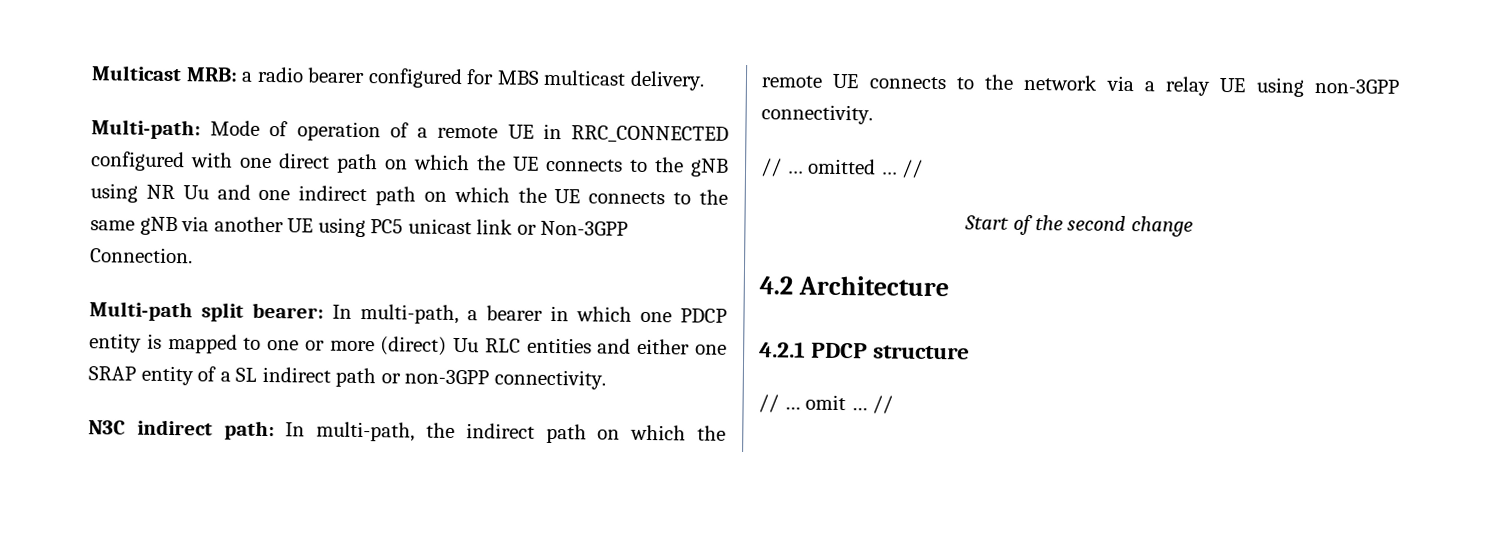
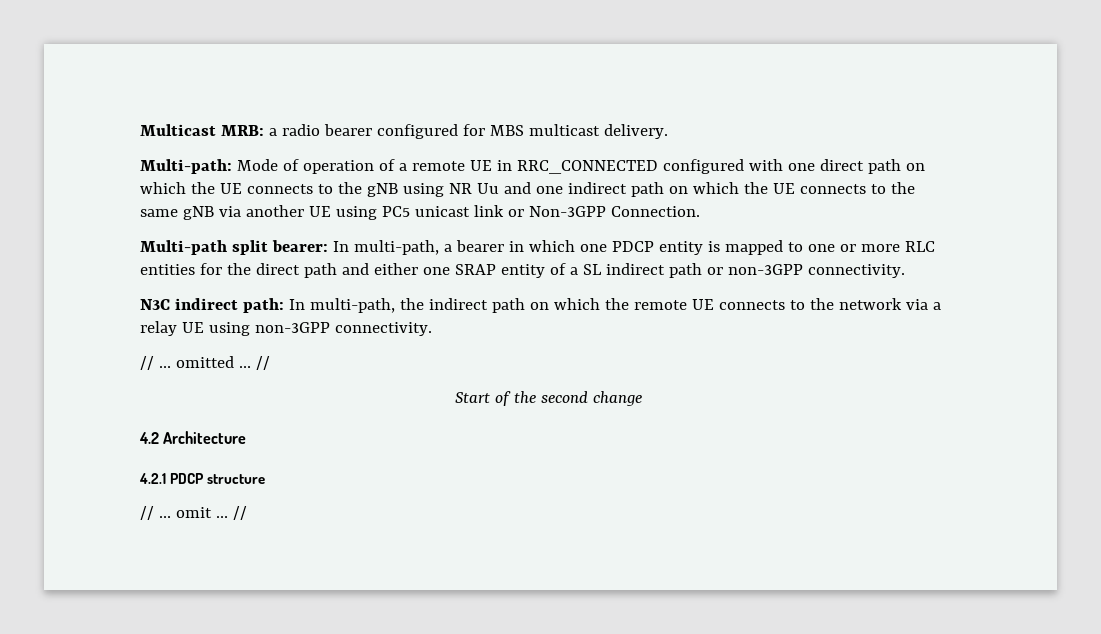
[380,336,592,356] (direct) Uu RLC entities -> [904,241,935,252] [140,263,337,278] RLC entities for the direct path

